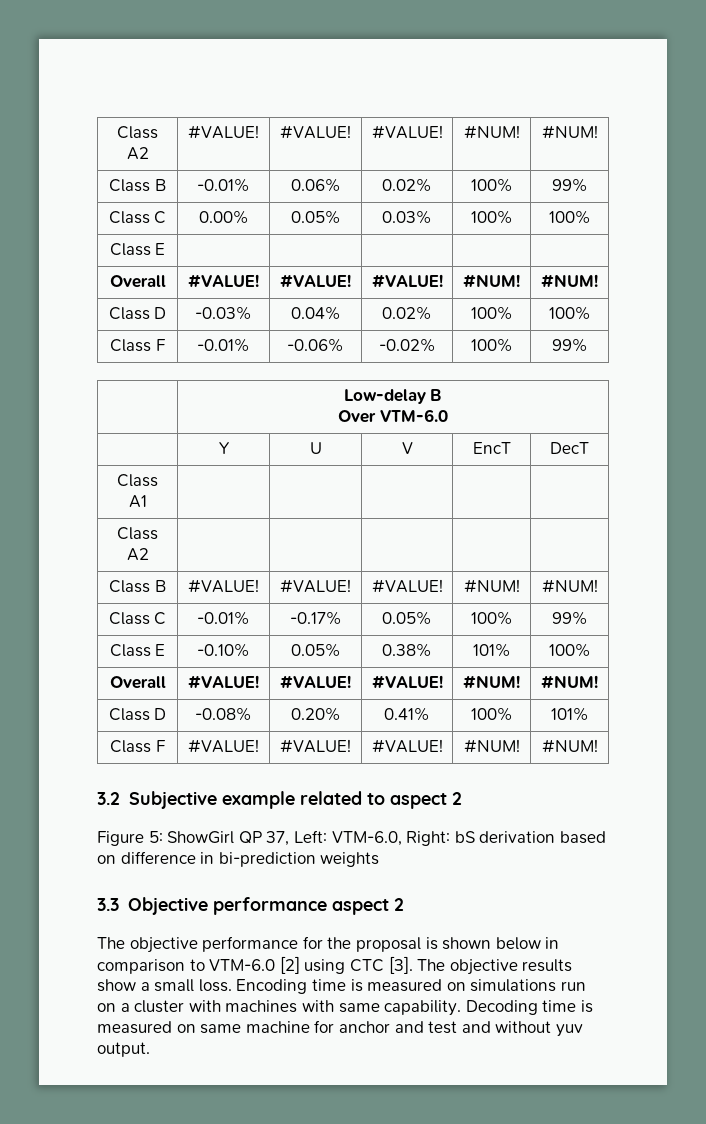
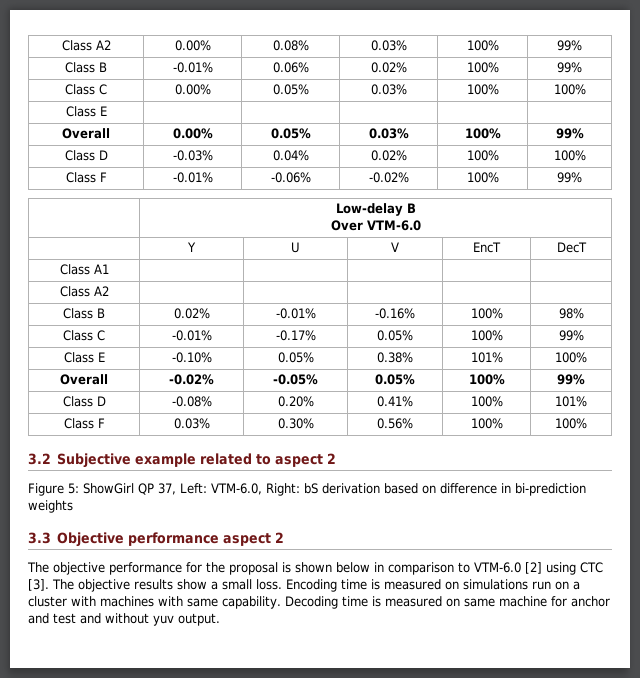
[117,126,158,139] [126,147,149,160] [188,125,259,139] [280,125,351,139] [371,125,443,139] [463,125,520,139] [541,125,598,139] Class A2 | #VALUE! | #VALUE! | #VALUE! | #NUM! | #NUM! -> [61,40,111,51] [174,40,211,51] [272,40,309,51] [370,40,407,51] [466,40,499,51] [557,40,582,51] Class A2 | 0.00% | 0.08% | 0.03% | 100% | 99%
[188,274,259,288] [280,274,351,288] [371,274,443,288] [463,274,520,288] [541,274,598,288] #VALUE! | #VALUE! | #VALUE! | #NUM! | #NUM! -> [172,128,213,139] [270,128,311,139] [368,128,409,139] [464,128,501,139] [555,128,584,139] 0.00% | 0.05% | 0.03% | 100% | 99%
[188,579,259,593] [280,579,351,593] [371,579,443,593] [463,579,520,593] [541,579,598,593] #VALUE! | #VALUE! | #VALUE! | #NUM! | #NUM! -> [173,308,210,319] [275,308,316,319] [375,308,415,319] [470,308,503,319] [558,308,584,319] 0.02% | -0.01% | -0.16% | 100% | 98%
[188,675,259,689] [280,675,351,689] [371,675,443,689] [463,675,520,689] [541,675,598,689] #VALUE! | #VALUE! | #VALUE! | #NUM! | #NUM! -> [169,374,214,385] [273,374,318,385] [375,374,415,385] [468,374,505,385] [557,374,585,385] -0.02% | -0.05% | 0.05% | 100% | 99%
[188,739,259,753] [280,739,351,753] [371,739,443,753] [463,739,520,753] [541,739,598,753] #VALUE! | #VALUE! | #VALUE! | #NUM! | #NUM! -> [173,418,210,429] [277,418,314,429] [377,418,413,429] [470,418,503,429] [555,418,587,429] 0.03% | 0.30% | 0.56% | 100% | 100%

